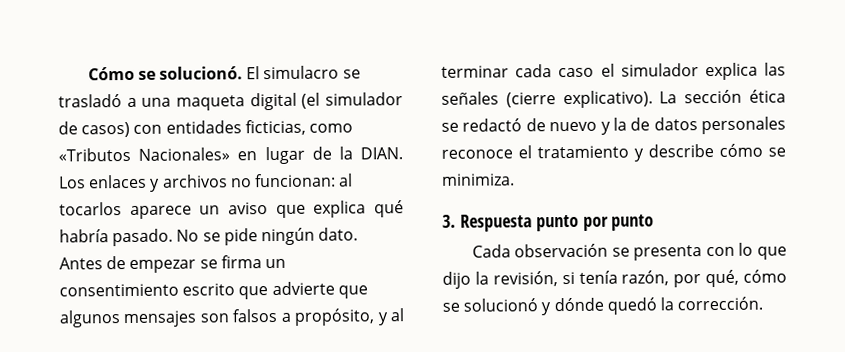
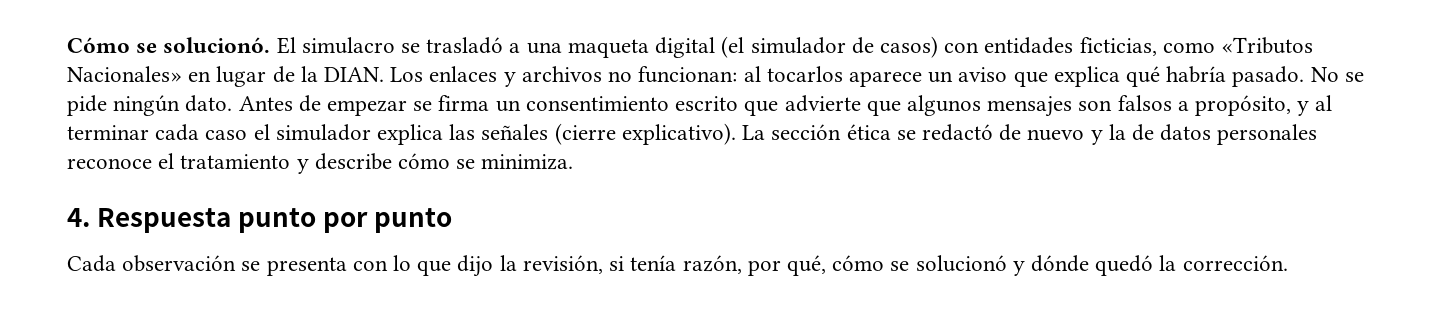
[442,214,456,228] 3. -> [67,208,90,227] 4.

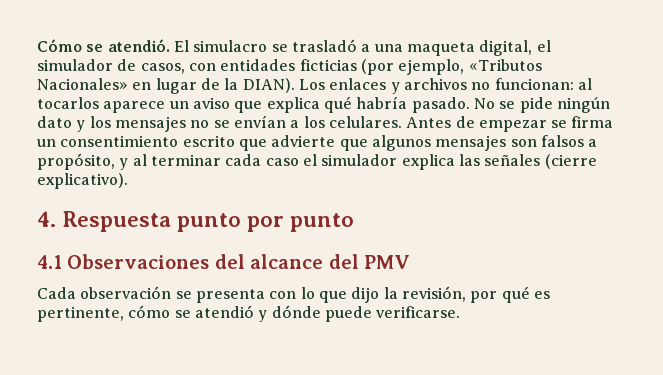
[163,37,271,53] solucionó. -> [107,39,170,52] atendió.
[655,36,745,58] digital (el -> [479,40,551,56] digital, el
[879,36,938,58] casos) -> [140,63,185,74] casos,
[1079,37,1215,56] ficticias, como -> [299,59,465,75] ficticias (por ejemplo,
[324,67,385,82] DIAN. -> [242,78,295,93] DIAN).
[185,95,233,112] dato. -> [37,115,402,132] dato y los mensajes no se envían a los celulares.
[742,124,1318,145] [67,153,574,174] La sección ética se redactó de nuevo y la de datos personales reconoce el tratamiento y describe cómo se minimiza. -> (128, 181) none
(453, 220) none -> [37,254,410,269] // 4.1 Observaciones del alcance del PMV
[609,255,1007,276] si tenía razón, por qué, cómo se solucionó -> [470,286,550,303] [37,305,254,322] por qué es pertinente, cómo se atendió
[1095,255,1288,276] quedó la corrección. -> [324,306,461,322] puede verificarse.

